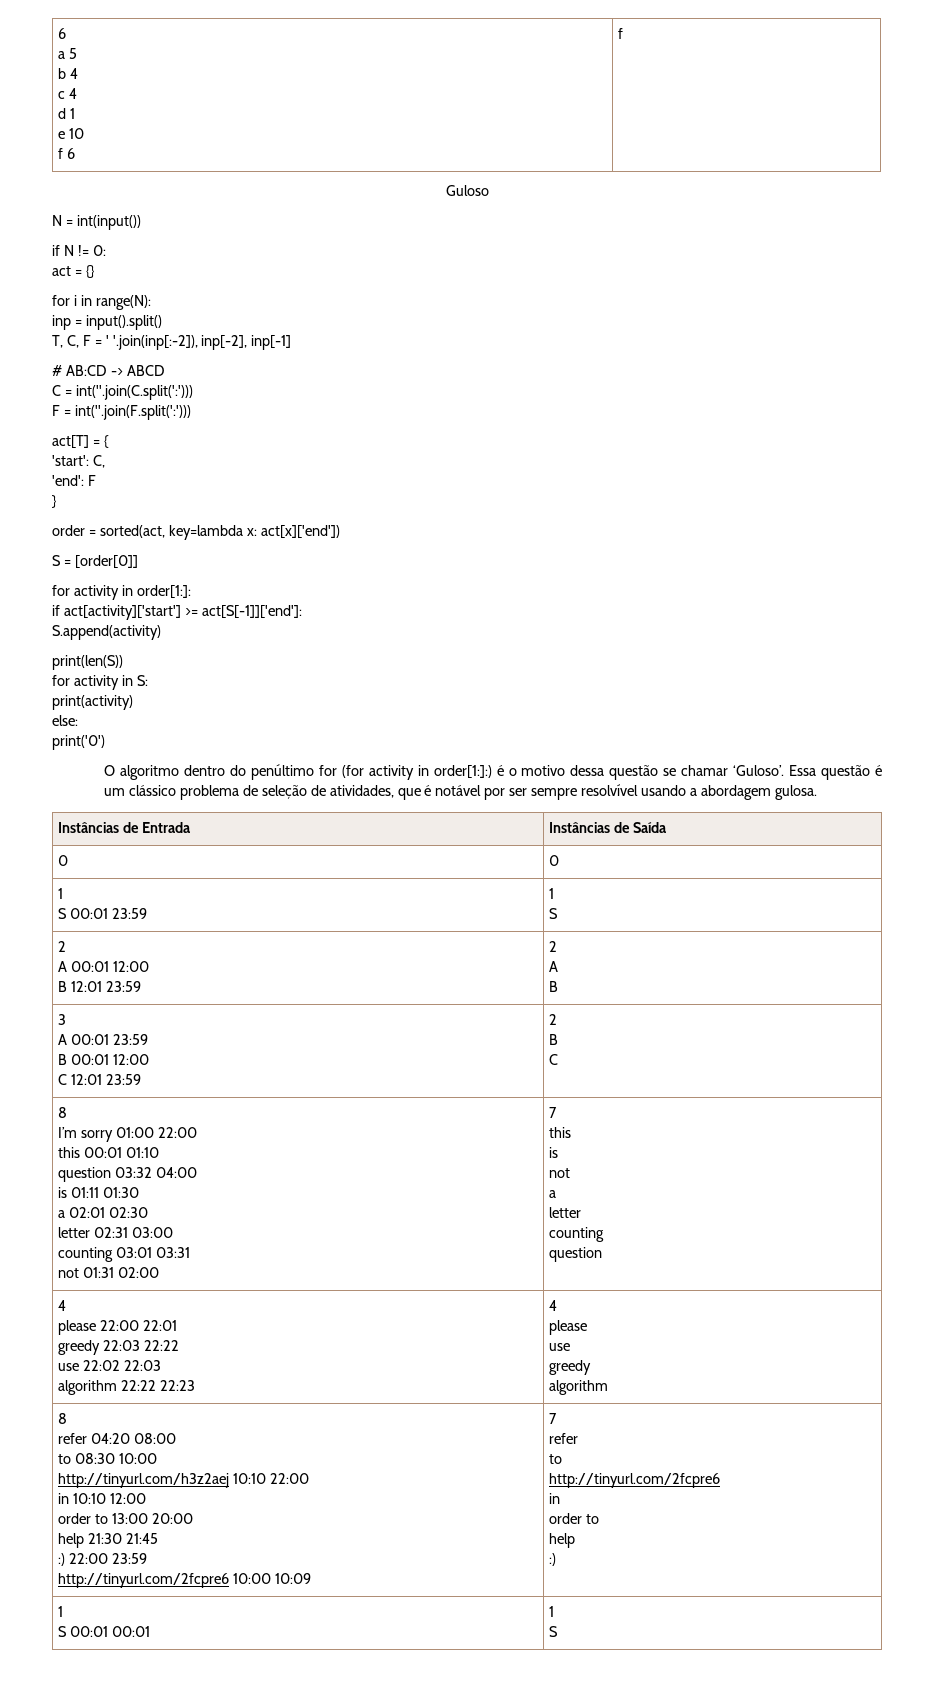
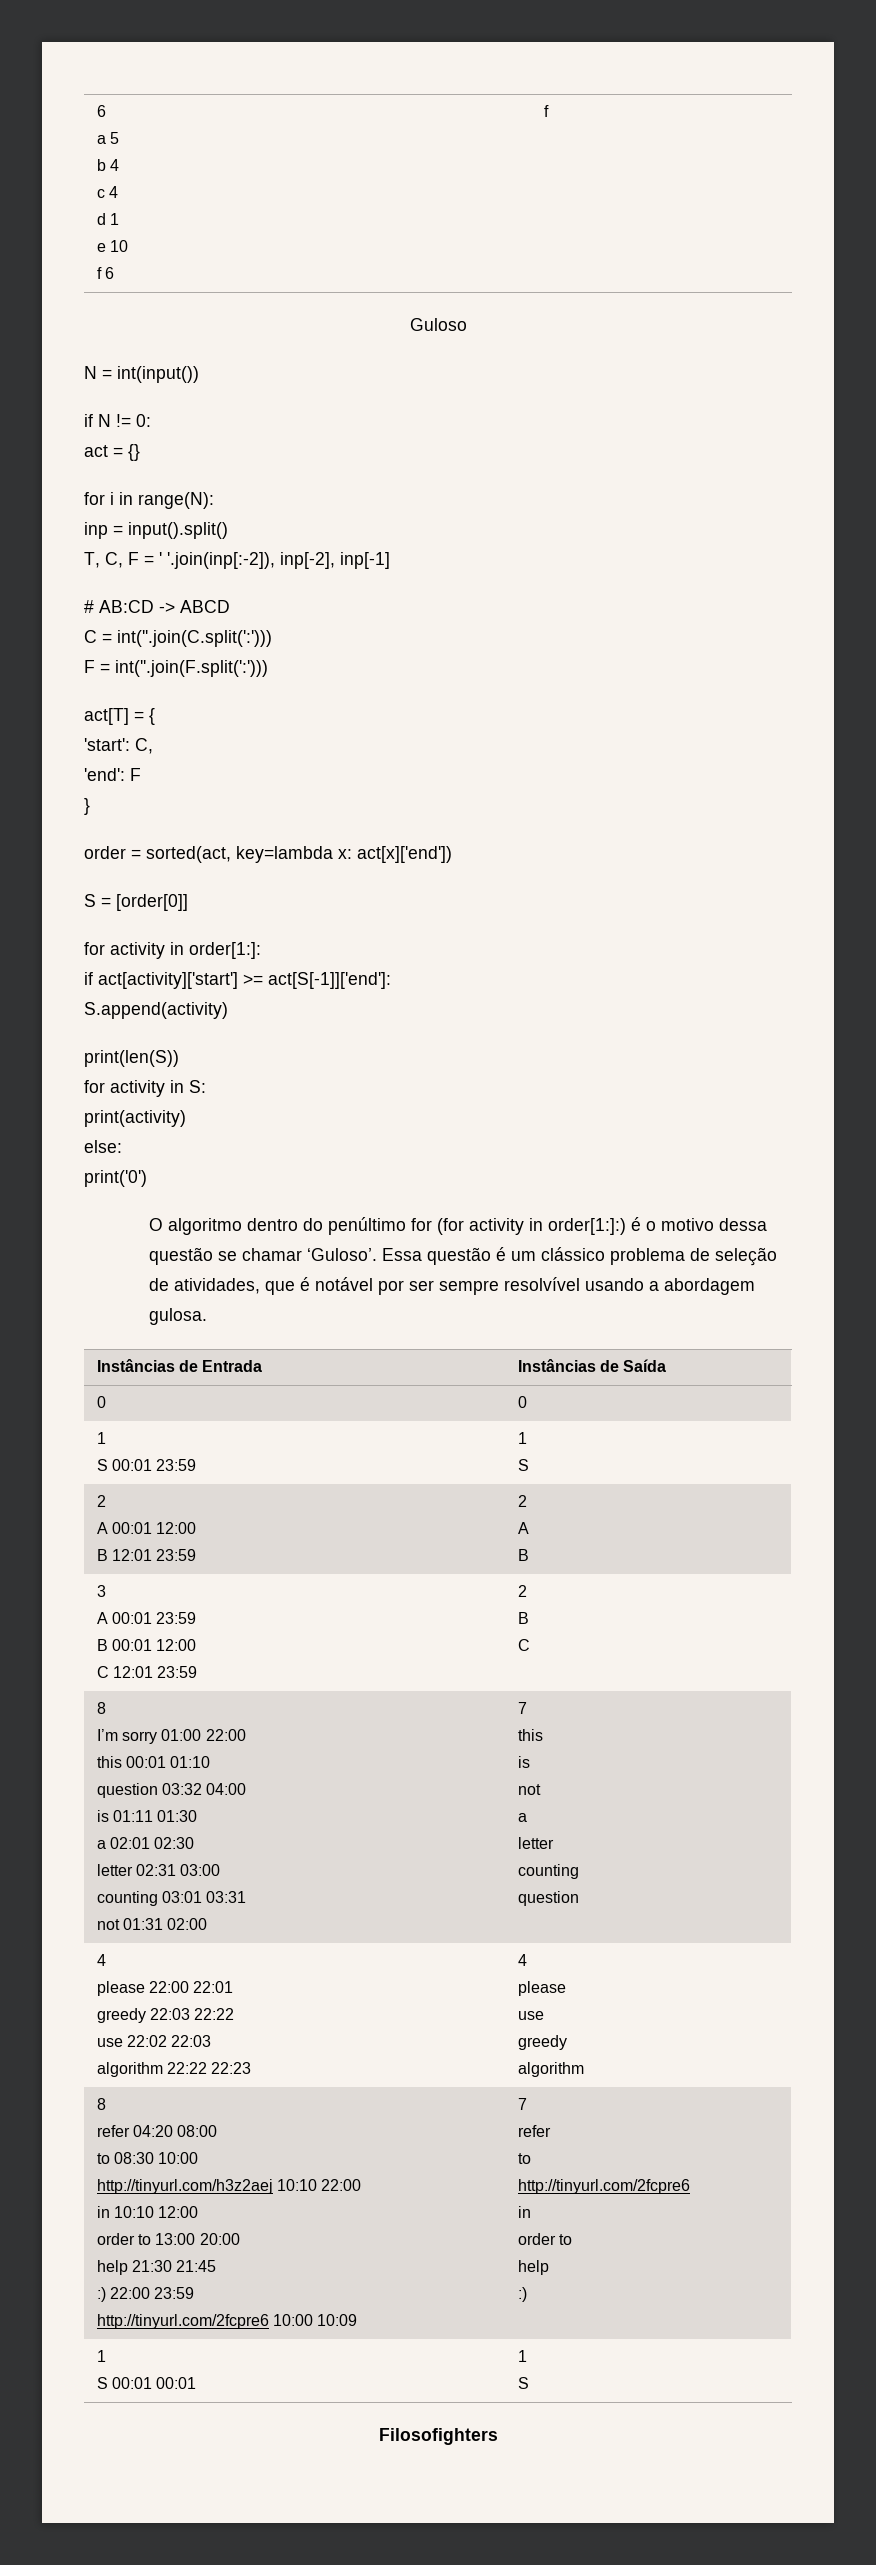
(558, 1631) none -> [378,2428,498,2445] // Filosofighters

